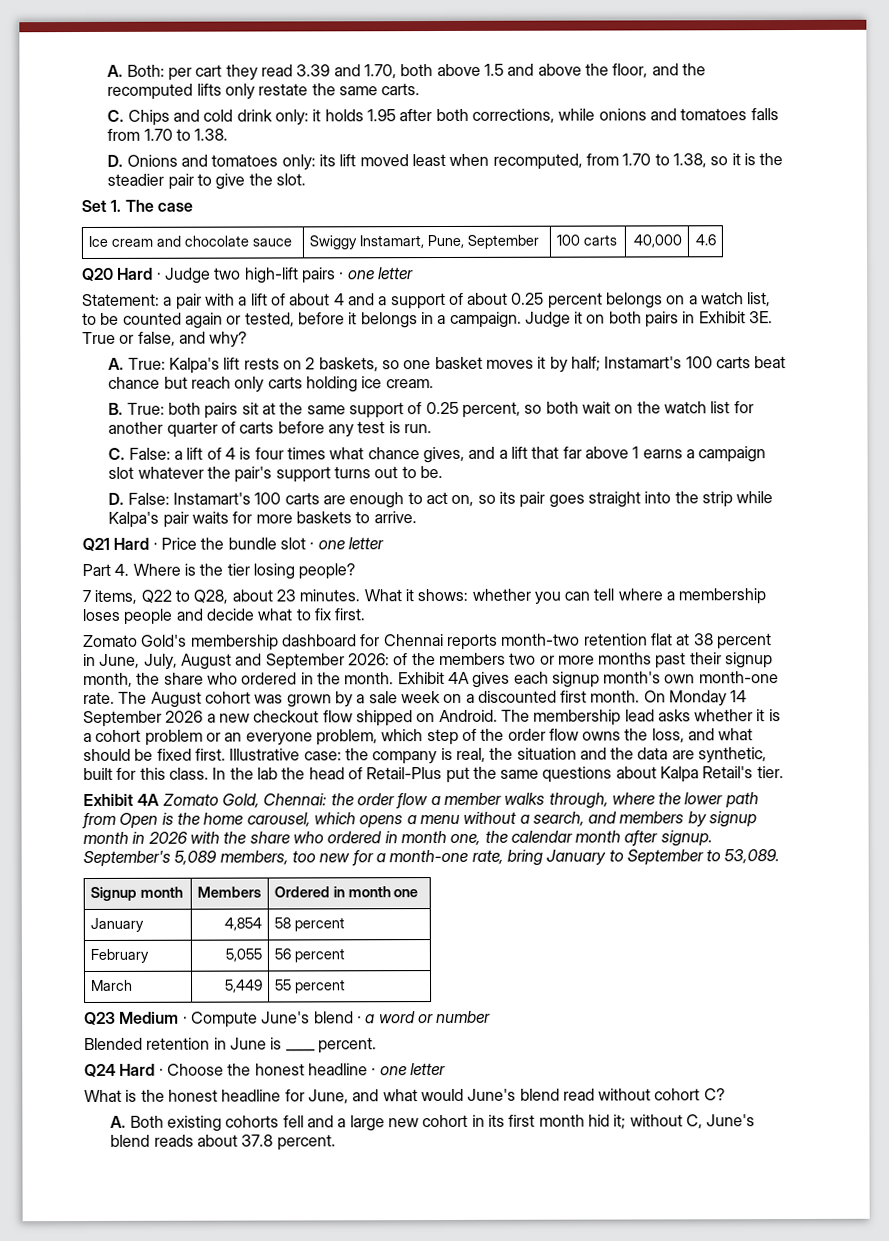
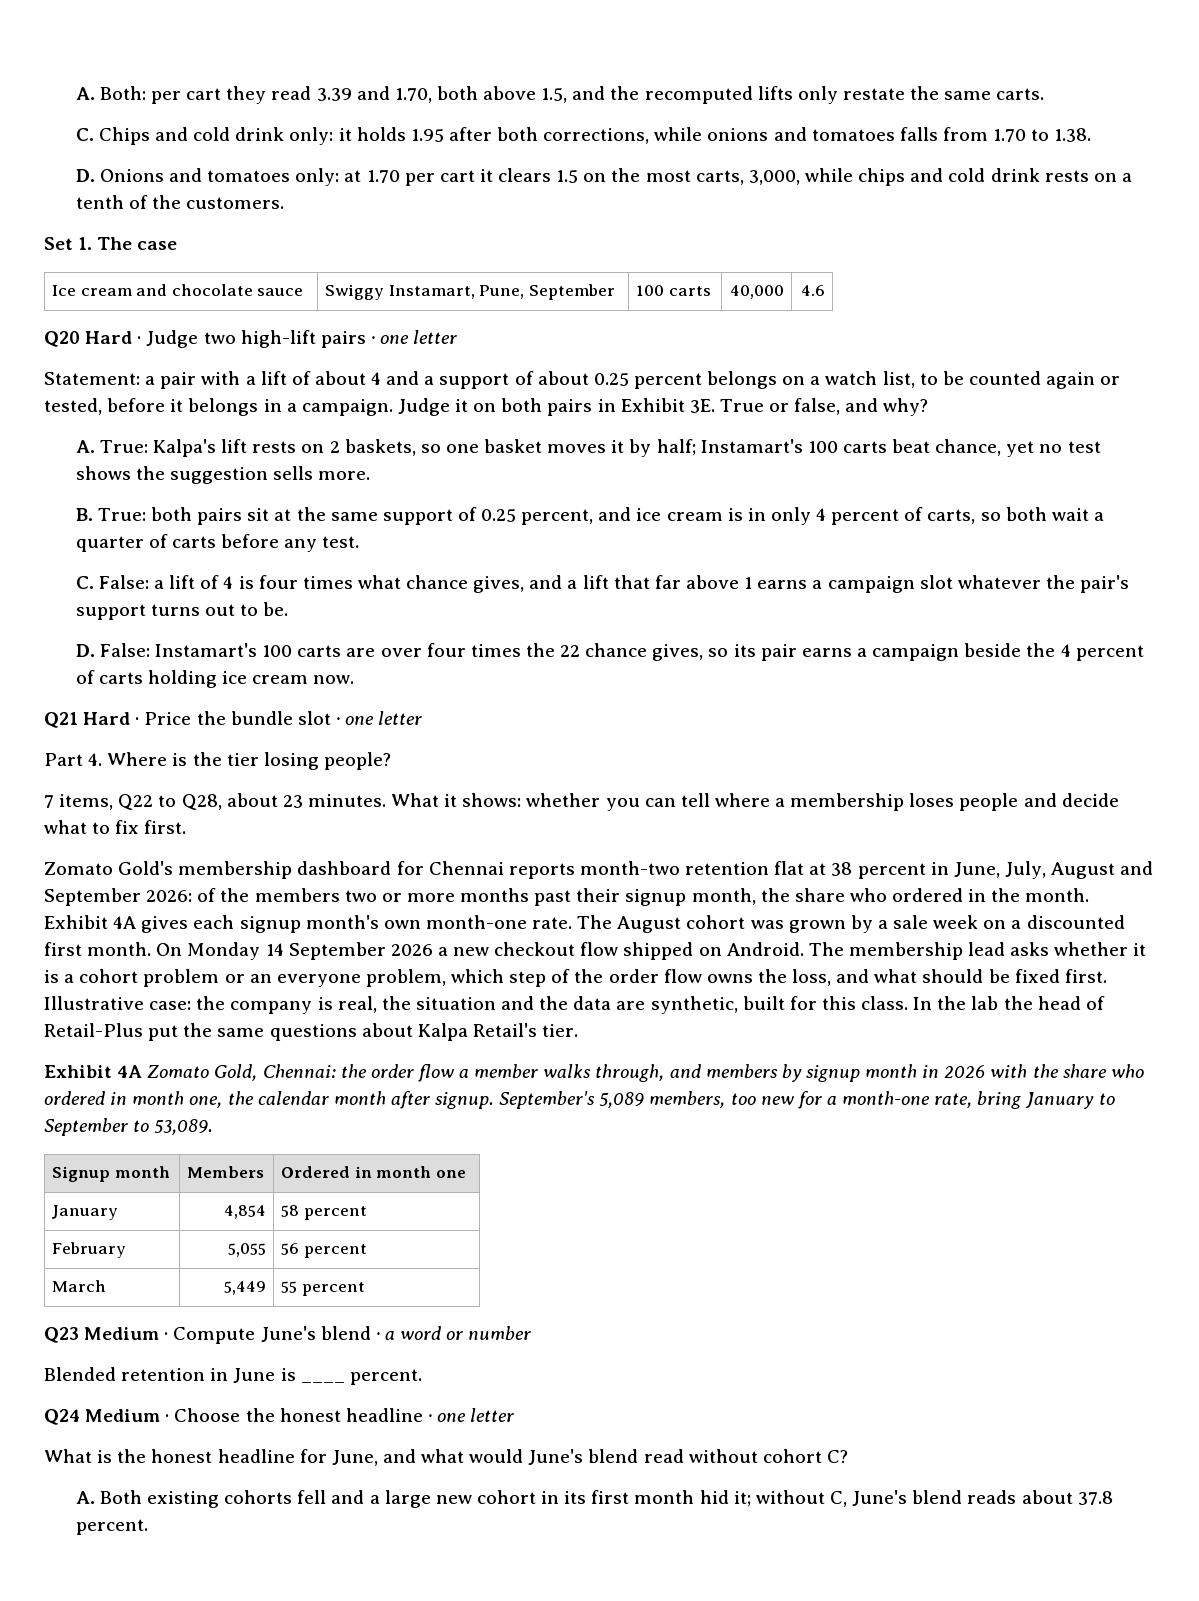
[484,63,649,78] 1.5 and above the floor, -> [541,88,568,103] 1.5,
[319,153,784,170] [107,173,307,190] its lift moved least when recomputed, from 1.70 to 1.38, so it is the steadier pair to give the slot. -> [344,168,1132,186] [75,195,285,209] at 1.70 per cart it clears 1.5 on the most carts, 3,000, while chips and cold drink rests on a tenth of the customers.
[108,376,434,393] chance but reach only carts holding ice cream. -> [935,439,1101,457] [75,466,371,484] chance, yet no test shows the suggestion sells more.
[524,401,754,414] [108,421,164,434] so both wait on the watch list for another -> [598,507,1105,525] and ice cream is in only 4 percent of carts, so both wait a
[357,421,433,434] test is run. -> [322,536,360,548] test.
[349,491,774,509] [108,511,417,528] enough to act on, so its pair goes straight into the strip while Kalpa's pair waits for more baskets to arrive. -> [380,643,1144,661] [75,670,355,688] over four times the 22 chance gives, so its pair earns a campaign beside the 4 percent of carts holding ice cream now.
[611,792,759,809] [81,811,585,830] where the lower path from Open is the home carousel, which opens a menu without a search, -> (665, 1073) none
[119,1063,156,1076] Hard -> [85,1409,161,1422] Medium

